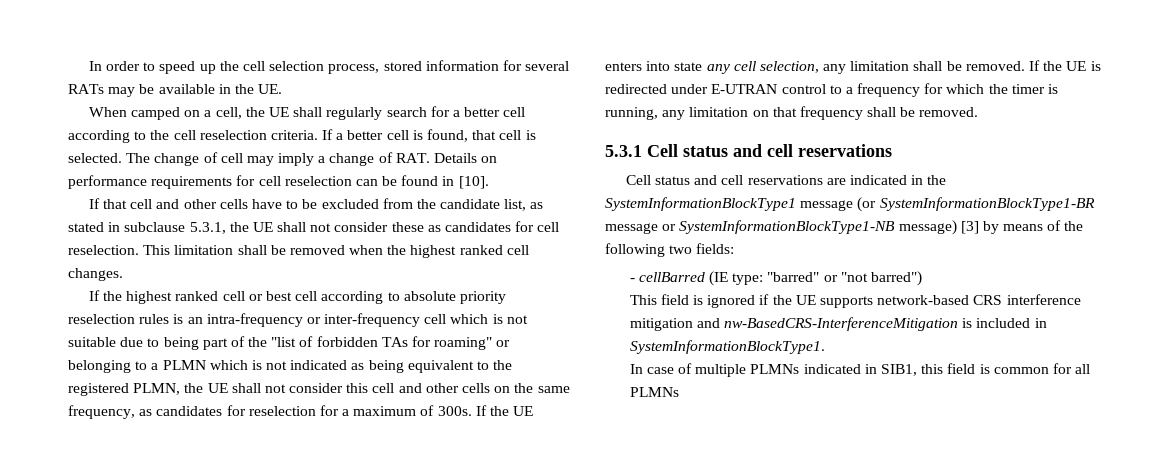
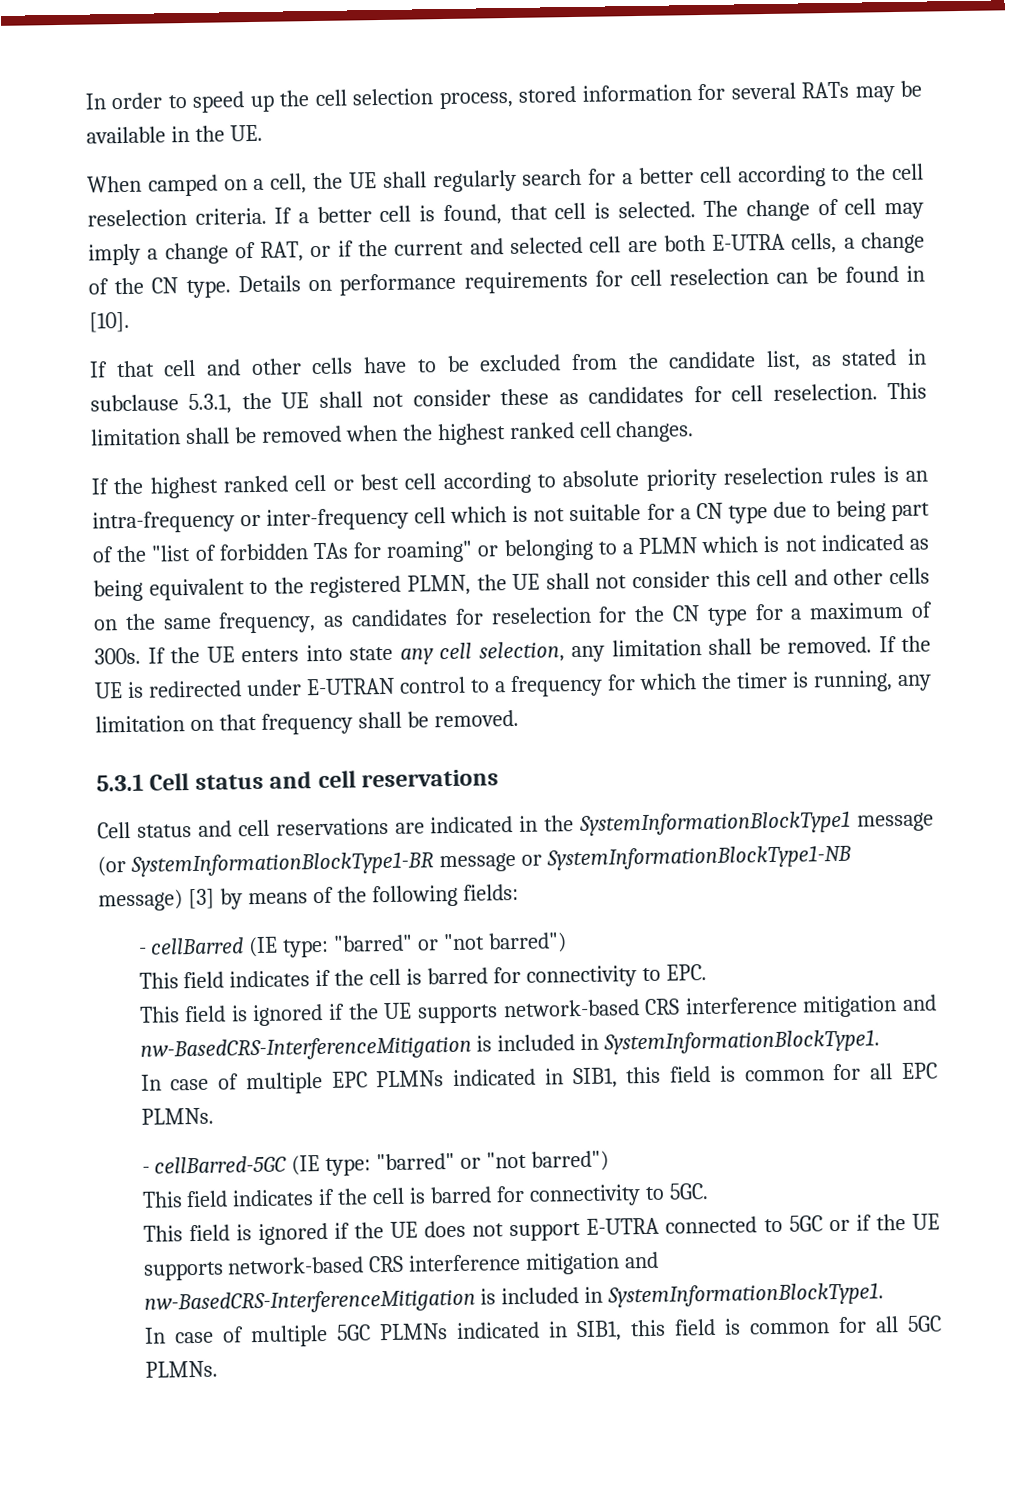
[395,153,430,163] RAT. -> [260,231,925,262] [88,277,231,299] RAT, or if the current and selected cell are both E-UTRA cells, a change of the CN type.
(116, 342) none -> [646,502,768,524] for a CN type
(339, 410) none -> [634,603,784,626] the CN type for
[669,245,693,254] two -> (458, 896) none
(922, 278) none -> [138,964,707,989] // This field indicates if the cell is barred for connectivity to EPC.
(747, 370) none -> [331,1071,368,1088] EPC
[629,387,679,397] PLMNs -> [901,1062,939,1080] [140,1107,214,1125] [141,1150,610,1176] [141,1183,709,1208] [142,1213,941,1246] [142,1251,660,1281] [143,1282,885,1315] [143,1315,942,1348] [144,1360,218,1378] EPC PLMNs. // - cellBarred-5GC (IE type: "barred" or "not barred") // This field indicates if the cell is barred for connectivity to 5GC. // This field is ignored if the UE does not support E-UTRA connected to 5GC or if the UE supports network-based CRS interference mitigation and nw-BasedCRS-InterferenceMitigation is included in SystemInformationBlockType1. // In case of multiple 5GC PLMNs indicated in SIB1, this field is common for all 5GC PLMNs.

